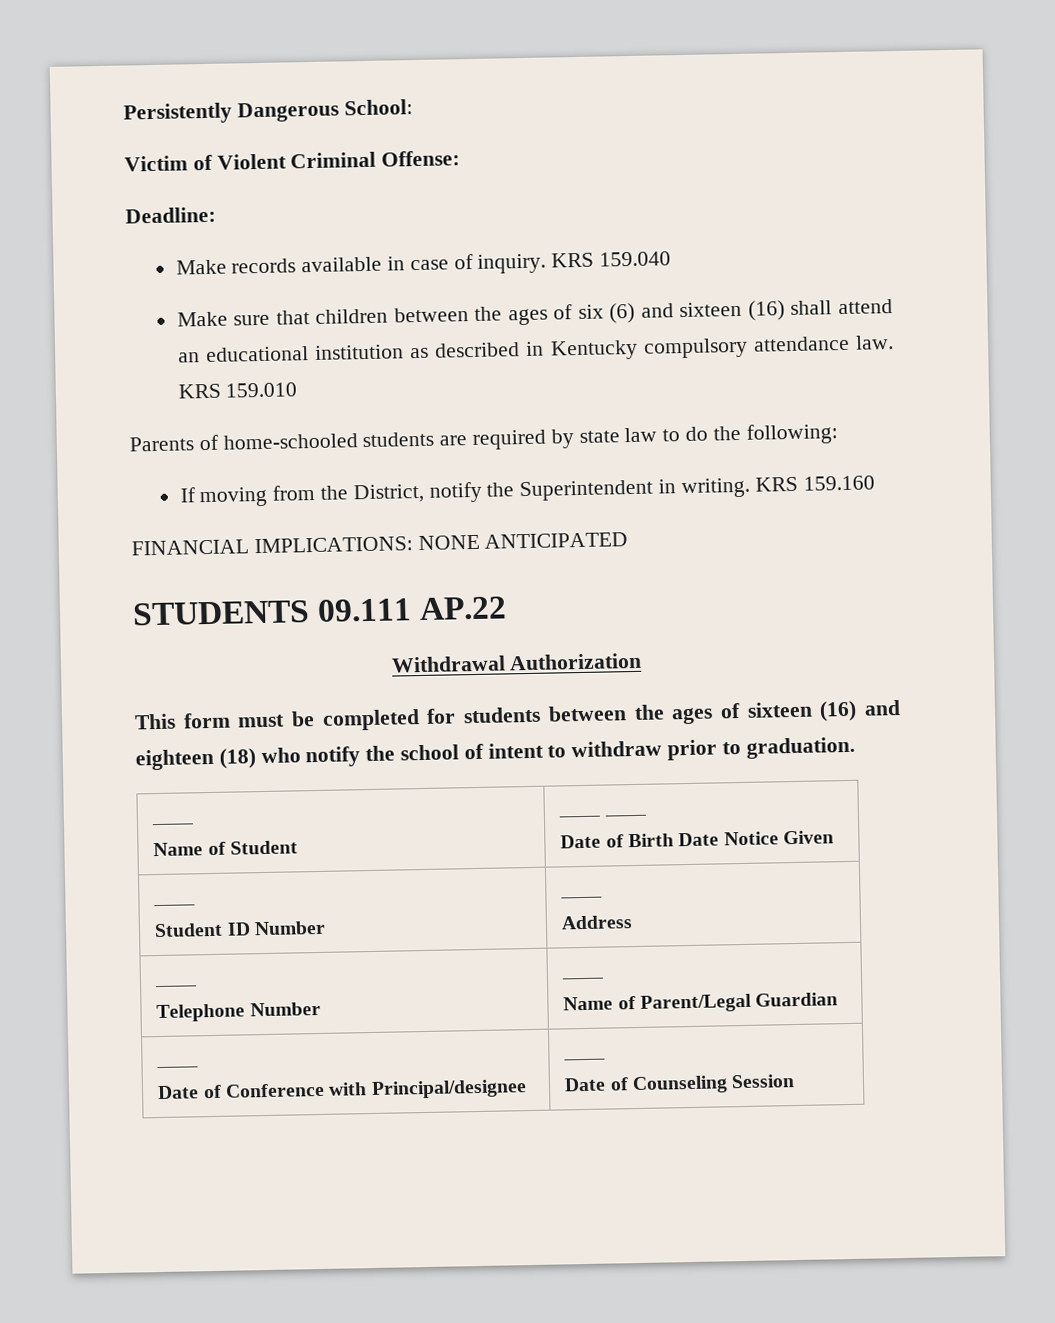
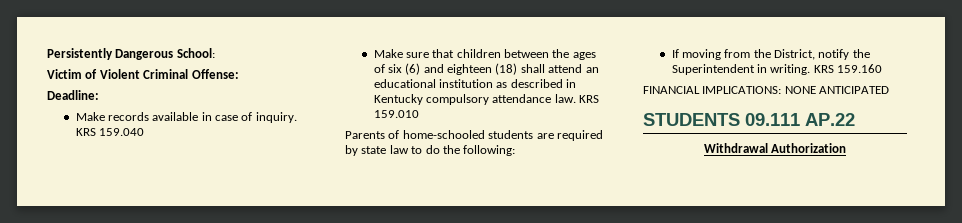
[679,300,785,321] sixteen (16) -> [447,63,518,75] eighteen (18)
[134,699,902,731] [135,736,855,771] [151,822,195,826] [153,840,298,857] [558,813,646,818] [560,830,834,849] [153,903,196,907] [154,920,326,938] [560,895,603,899] [561,915,634,930] [155,984,198,988] [156,1001,321,1023] [561,976,604,980] [563,992,839,1013] [156,1065,199,1069] [157,1079,527,1100] [563,1057,606,1061] [564,1074,796,1095] // This form must be completed for students between the ages of sixteen (16) and eighteen (18) who notify the school of intent to withdraw prior to graduation. // ____ // Name of Student | ____ ____ // Date of Birth Date Notice Given // ____ // Student ID Number | ____ // Address // ____ // Telephone Number | ____ // Name of Parent/Legal Guardian // ____ // Date of Conference with Principal/designee | ____ // Date of Counseling Session -> (847, 148) none

